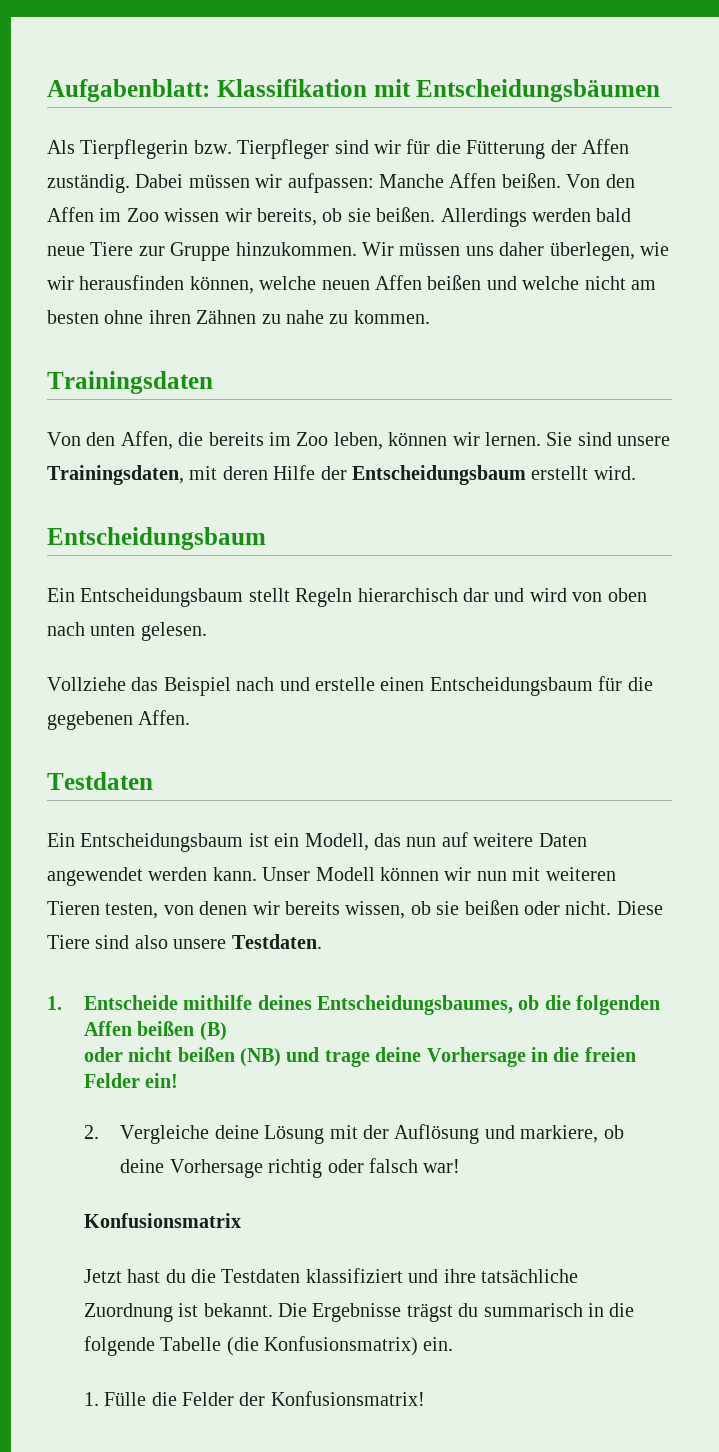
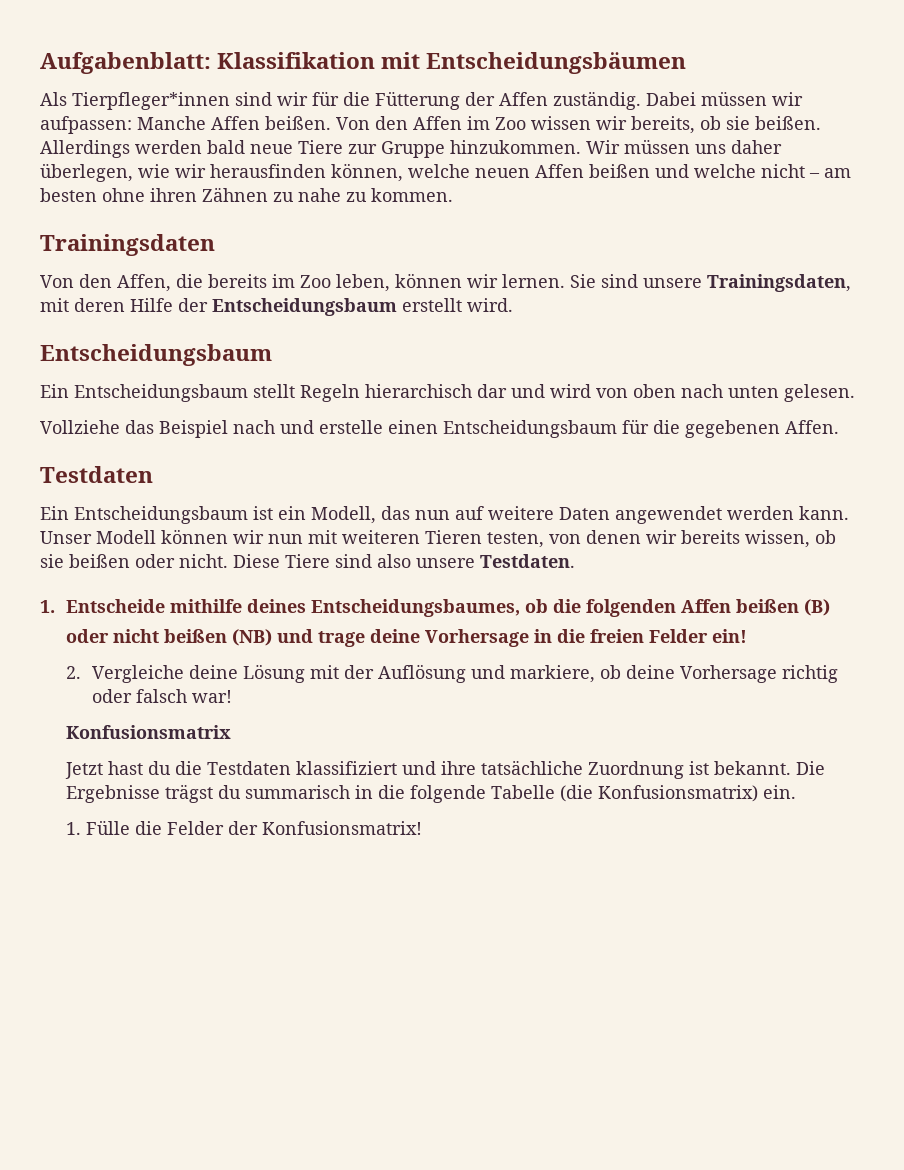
[80,139,330,159] Tierpflegerin bzw. Tierpfleger -> [72,92,230,110] Tierpfleger*innen
(626, 283) none -> [809,173,820,178] –

